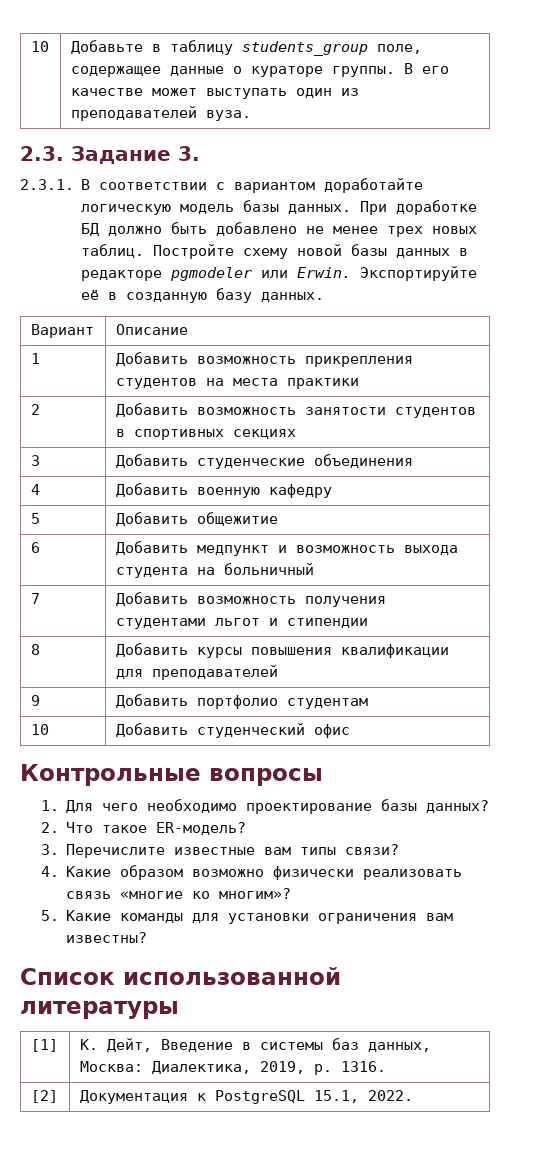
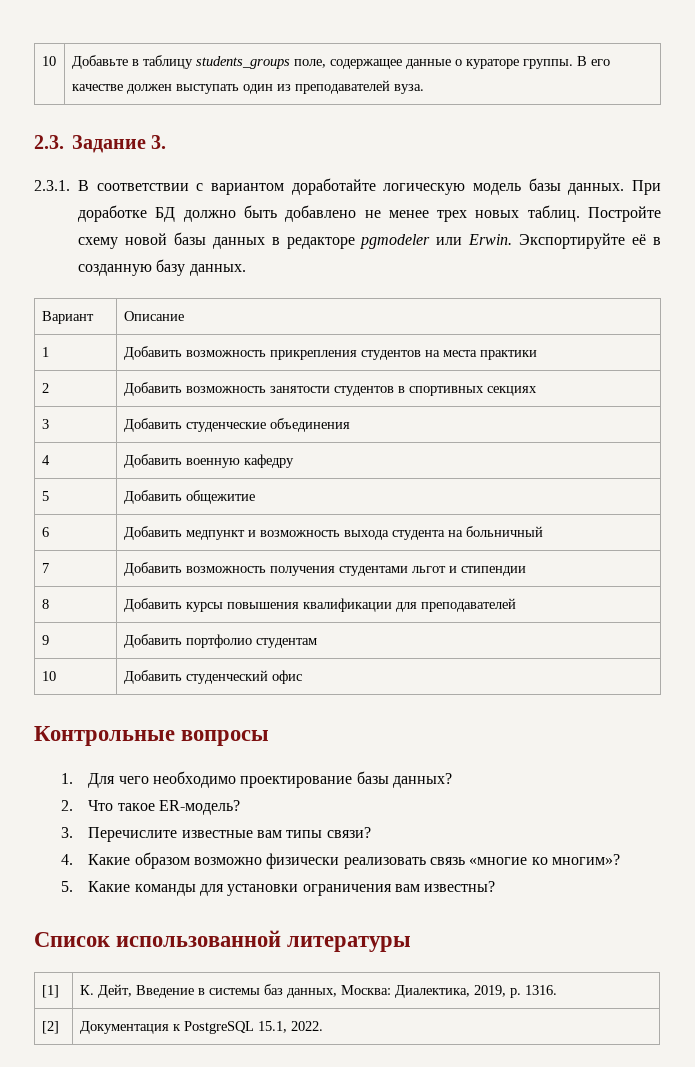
[241,41,368,56] students_group -> [195,56,290,69] students_groups
[151,88,197,96] может -> [126,84,172,94] должен

